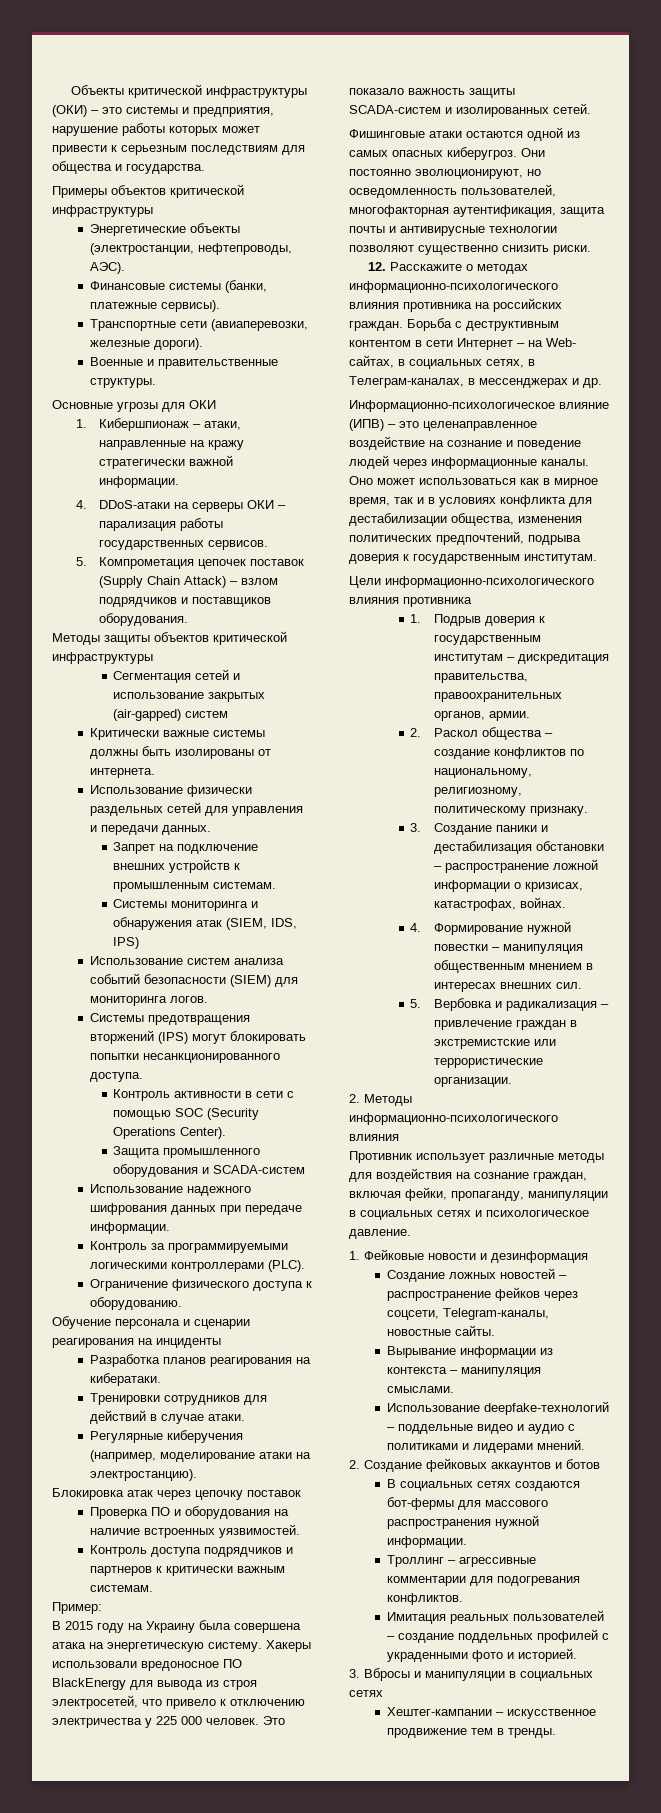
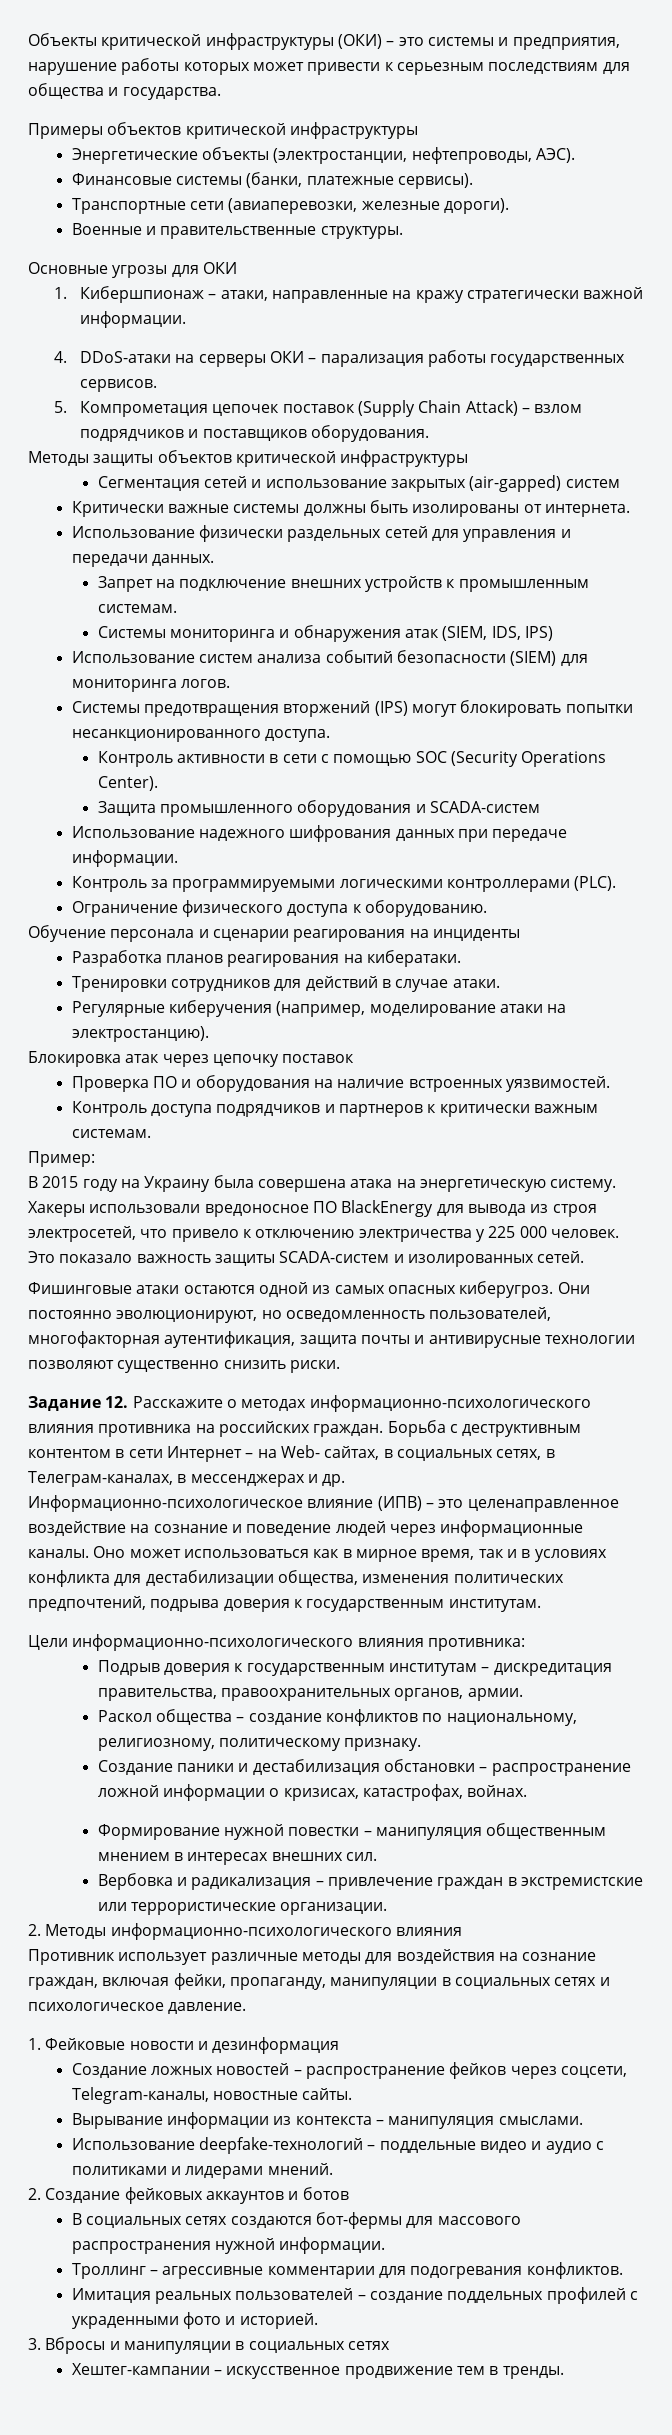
(591, 250) none -> [28,1396,101,1411] Задание
[403,597,472,607] [410,614,422,623] противника // 1. -> [427,1638,525,1651] противника: //
[410,728,422,737] 2. -> (523, 1694) none
[410,823,422,832] 3. -> (422, 1744) none
[410,923,422,932] 4. -> (528, 1791) none
[410,999,422,1008] 5. -> (378, 1856) none

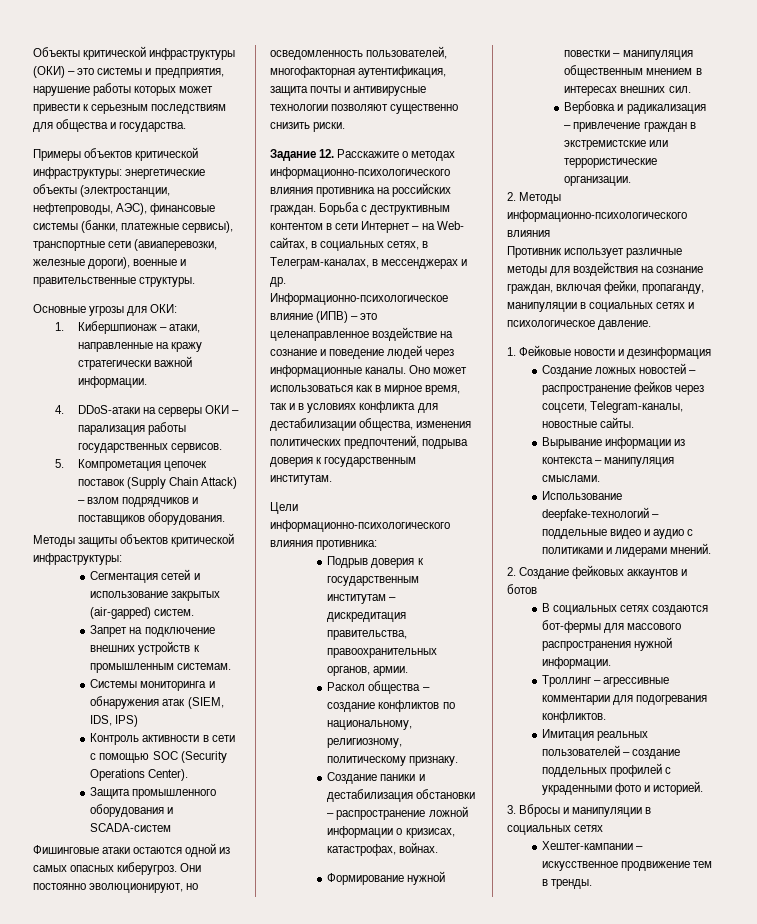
[289,122,418,139] [71,148,198,164] инфраструктуры // Энергетические -> [33,167,206,179] инфраструктуры: энергетические
[535,148,575,163] [71,173,172,185] АЭС). // Финансовые -> [116,203,216,215] АЭС), финансовые
[397,173,473,189] [71,198,186,214] сервисы). // Транспортные -> [182,221,234,233] [33,241,105,251] сервисы), транспортные
[443,198,509,214] [71,223,142,235] дороги). // Военные -> [88,257,178,269] дороги), военные
[202,262,237,274] ОКИ -> [150,304,178,313] ОКИ:
[340,450,469,467] инфраструктуры -> [33,553,122,565] инфраструктуры:
[565,479,620,488] [71,500,630,517] [71,525,571,542] [71,554,214,567] систем // Критически важные системы должны быть изолированы от интернета. // Использование физически раздельных сетей для управления и передачи данных. -> [154,609,195,616] систем.
[71,650,588,666] [71,679,230,692] [71,700,633,717] [71,729,330,742] // Использование систем анализа событий безопасности (SIEM) для мониторинга логов. // Системы предотвращения вторжений (IPS) могут блокировать попытки несанкционированного доступа. -> (139, 721) none
[71,825,568,842] [71,850,178,867] [71,876,617,892] [71,900,487,917] [28,925,520,942] [71,950,461,967] [71,976,500,992] [71,1000,567,1017] [71,1026,209,1042] [28,1051,355,1067] [71,1075,610,1092] [71,1101,598,1117] [71,1129,151,1138] [28,1151,95,1167] [28,1175,617,1192] [28,1200,597,1217] [28,1226,619,1242] [28,1251,585,1267] // Использование надежного шифрования данных при передаче информации. // Контроль за программируемыми логическими контроллерами (PLC). // Ограничение физического доступа к оборудованию. // Обучение персонала и сценарии реагирования на инциденты // Разработка планов реагирования на кибератаки. // Тренировки сотрудников для действий в случае атаки. // Регулярные киберучения (например, моделирование атаки на электростанцию). // Блокировка атак через цепочку поставок // Проверка ПО и оборудования на наличие встроенных уязвимостей. // Контроль доступа подрядчиков и партнеров к критически важным системам. // Пример: // В 2015 году на Украину была совершена атака на энергетическую систему. Хакеры использовали вредоносное ПО BlackEnergy для вывода из строя электросетей, что привело к отключению электричества у 225 000 человек. Это показало важность защиты SCADA-систем и изолированных сетей. -> (172, 827) none

